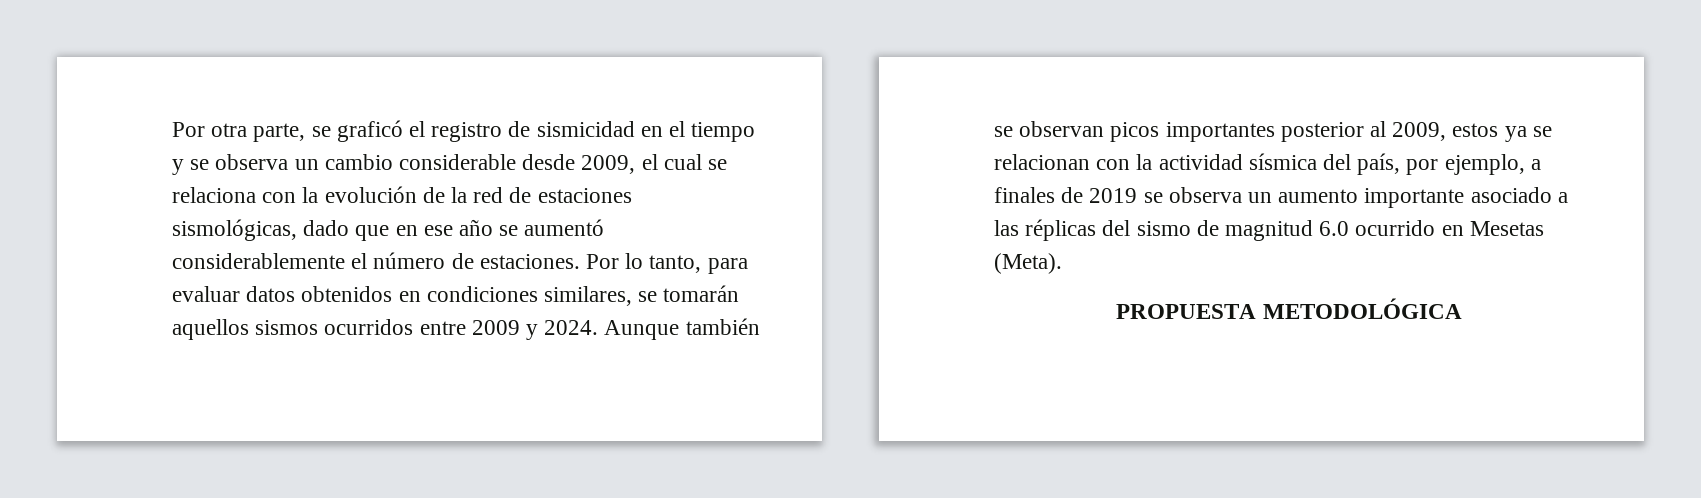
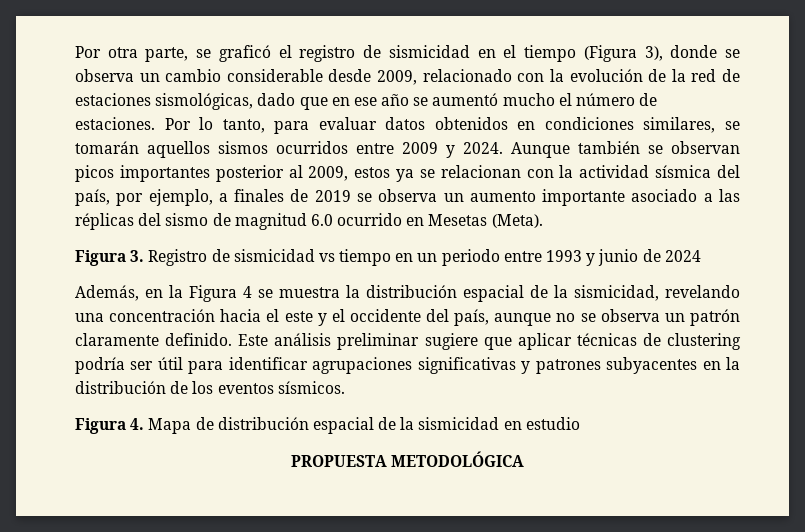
[172,159,184,175] y -> [583,45,718,62] (Figura 3), donde
[641,154,728,170] [172,187,256,203] el cual se relaciona -> [422,69,512,82] relacionado
[172,253,345,269] considerablemente -> [502,93,555,106] mucho
(1062, 263) none -> [75,249,701,266] [75,285,740,302] [75,309,740,326] [75,333,742,350] [75,357,741,374] [75,381,345,394] [75,417,580,434] // Figura 3. Registro de sismicidad vs tiempo en un periodo entre 1993 y junio de 2024 // Además, en la Figura 4 se muestra la distribución espacial de la sismicidad, revelando una concentración hacia el este y el occidente del país, aunque no se observa un patrón claramente definido. Este análisis preliminar sugiere que aplicar técnicas de clustering podría ser útil para identificar agrupaciones significativas y patrones subyacentes en la distribución de los eventos sísmicos. // Figura 4. Mapa de distribución espacial de la sismicidad en estudio

